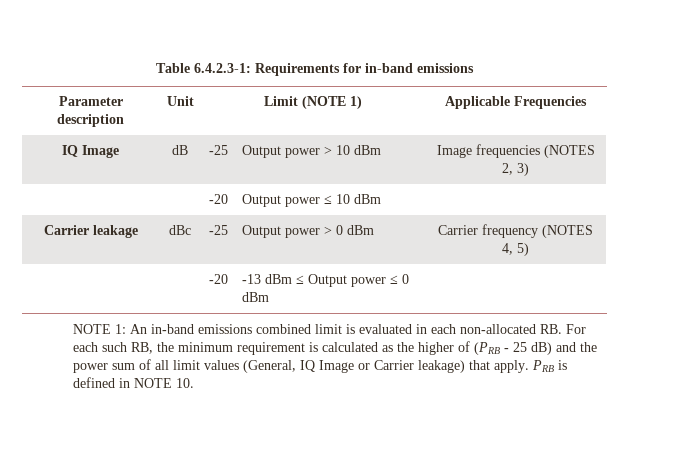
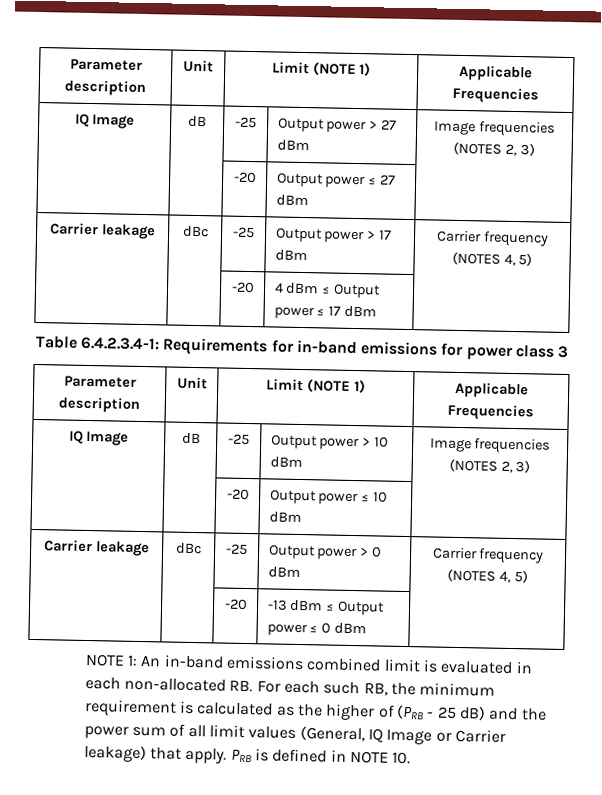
[156,63,251,73] Table 6.4.2.3-1: -> [69,58,143,71] [64,79,146,97] [183,59,214,73] [271,61,372,77] [459,64,533,82] [451,86,539,104] [74,113,136,129] [188,115,207,128] [235,116,257,129] [277,117,398,134] [276,139,310,152] [433,120,556,137] [453,141,535,157] [233,171,257,184] [275,172,397,189] [275,194,309,207] [50,222,156,240] [182,225,209,238] [233,226,255,239] [274,227,393,244] [274,249,308,262] [436,230,549,247] [451,251,533,267] [230,281,255,294] [273,282,382,299] [273,305,378,320] [34,335,160,351] Parameter description | Unit | Limit (NOTE 1) | Applicable Frequencies // IQ Image | dB | -25 | Output power > 27 dBm | Image frequencies (NOTES 2, 3) // | | -20 | Output power ≤ 27 dBm | // Carrier leakage | dBc | -25 | Output power > 17 dBm | Carrier frequency (NOTES 4, 5) // | | -20 | 4 dBm ≤ Output power ≤ 17 dBm | // Table 6.4.2.3.4-1:
(474, 68) none -> [440,342,570,360] for power class 3

